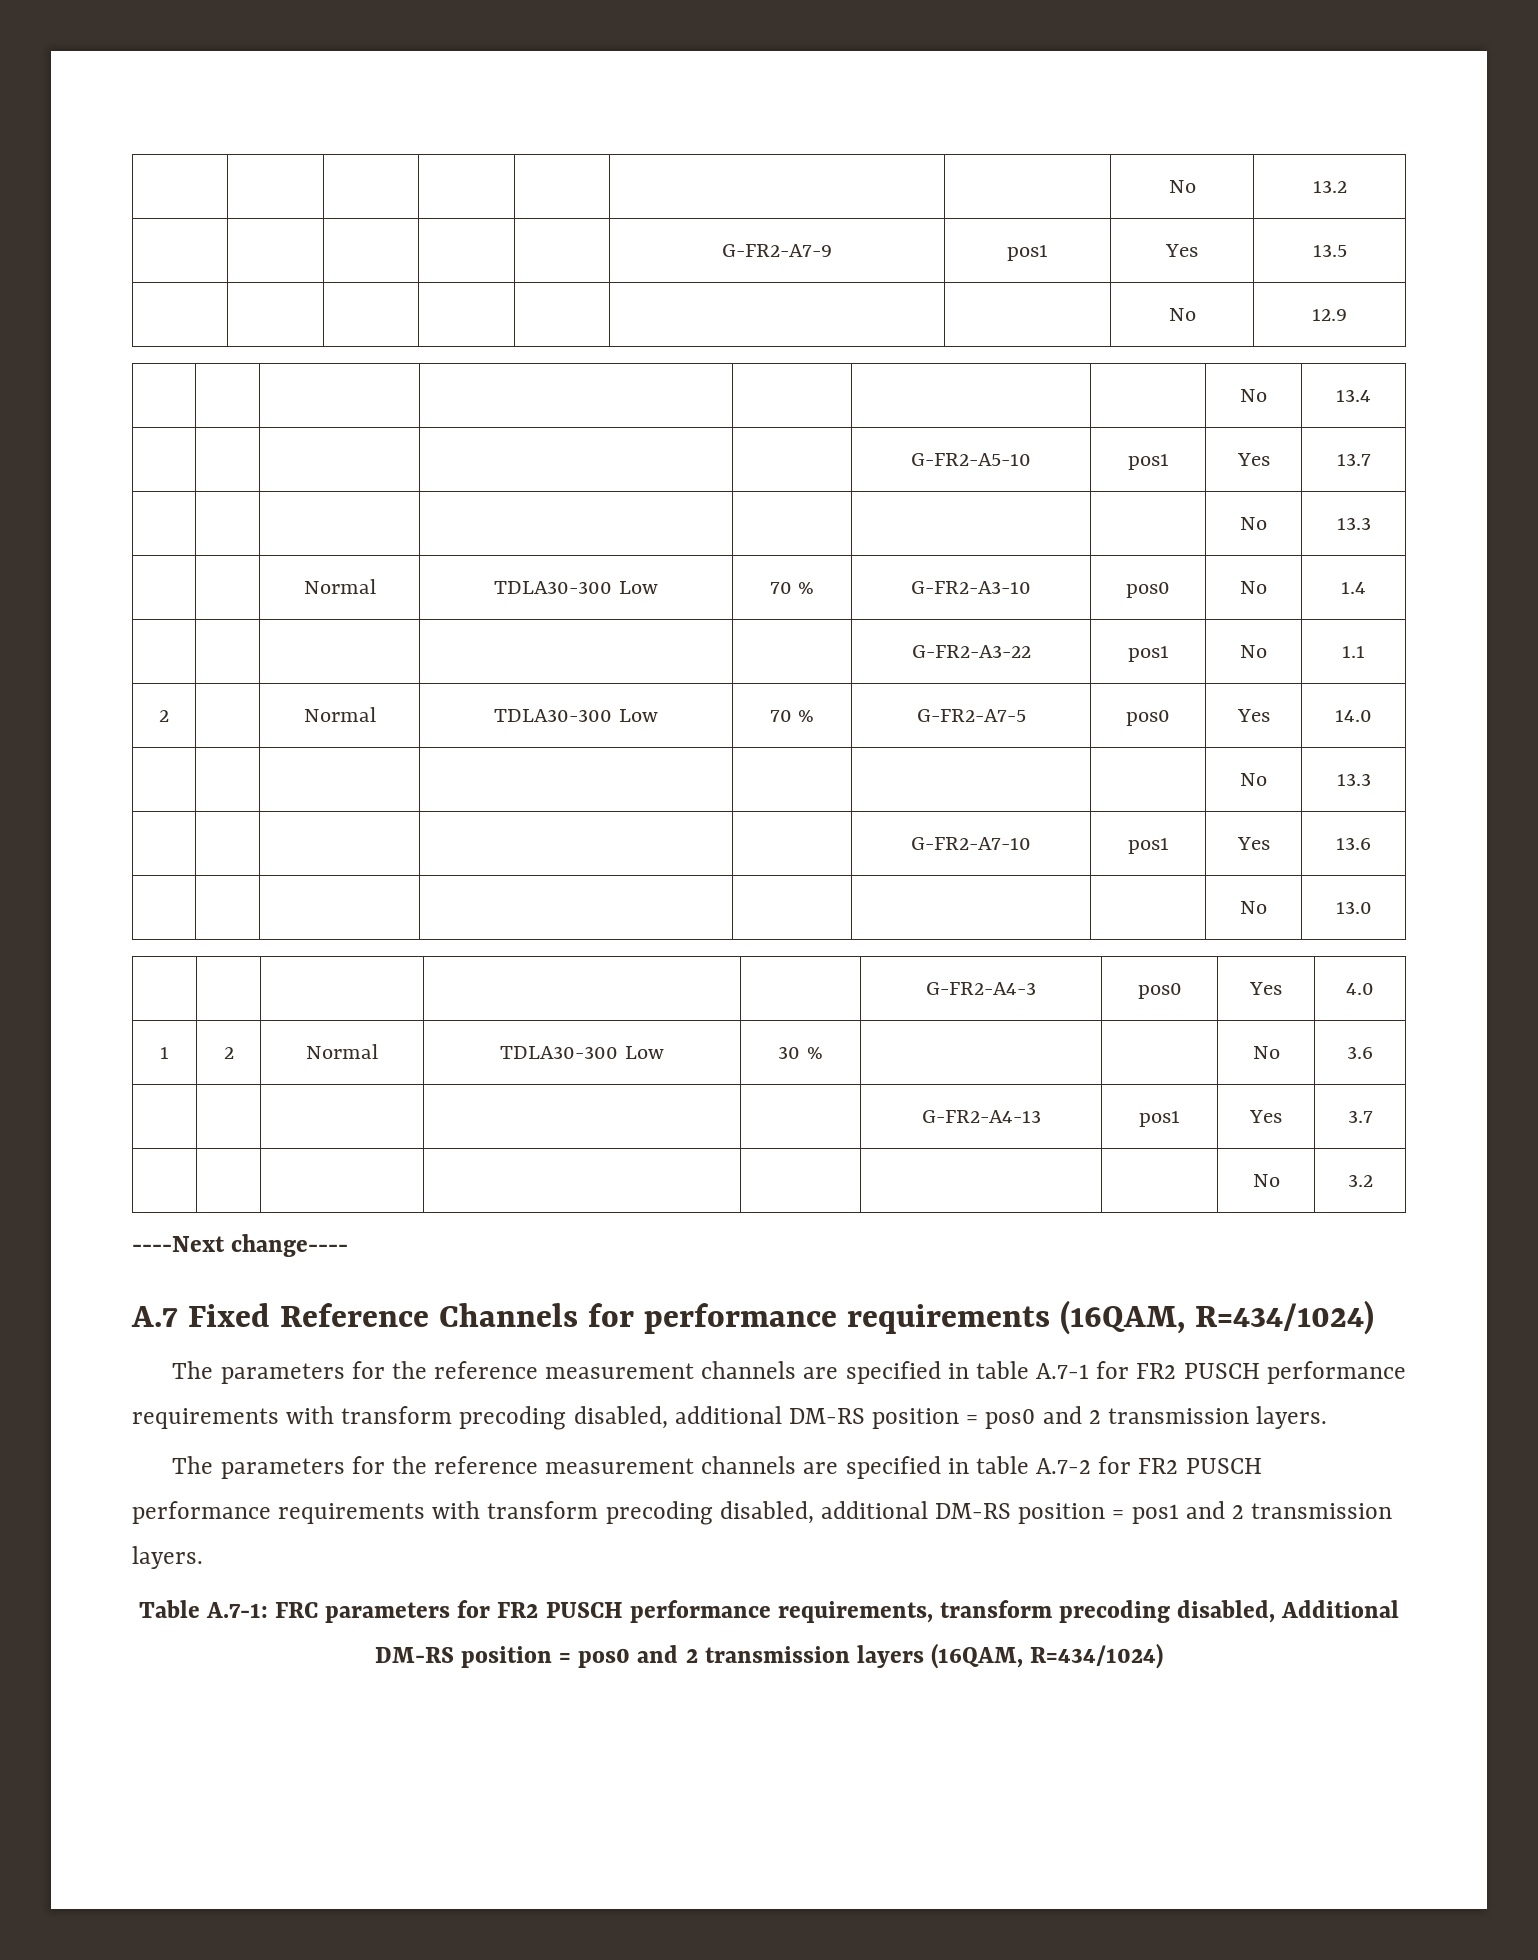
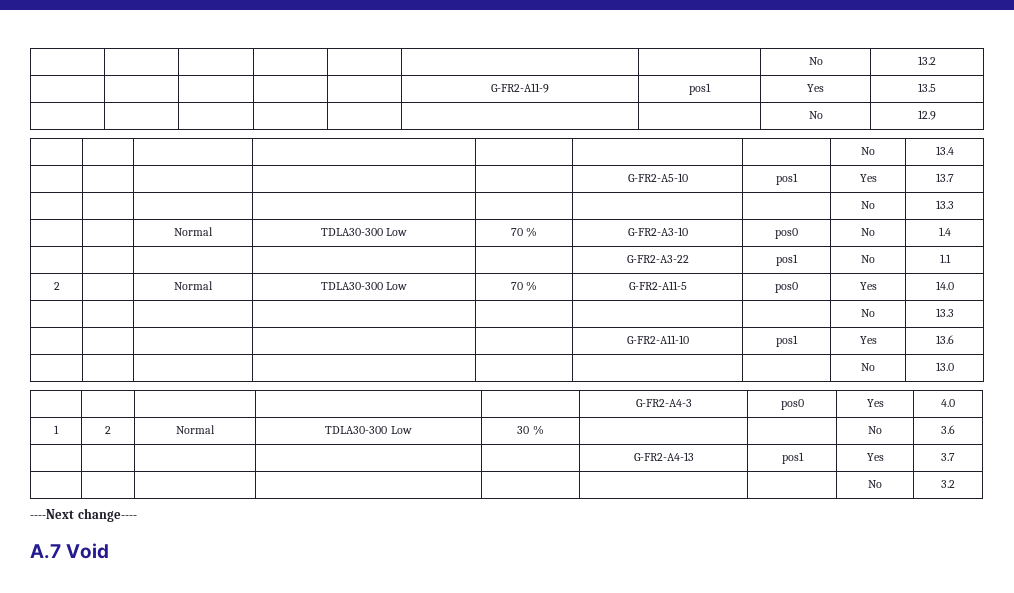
[722,244,832,257] G-FR2-A7-9 -> [491,83,549,93] G-FR2-A11-9
[916,709,1026,722] G-FR2-A7-5 -> [628,281,687,290] G-FR2-A11-5
[911,837,1031,850] G-FR2-A7-10 -> [626,335,689,344] G-FR2-A11-10
[187,1300,1374,1335] [172,1361,1406,1384] [132,1406,1328,1430] [172,1456,1262,1479] [132,1501,1393,1525] [132,1546,203,1569] [138,1600,1400,1623] [374,1643,1164,1669] Fixed Reference Channels for performance requirements (16QAM, R=434/1024) // The parameters for the reference measurement channels are specified in table A.7-1 for FR2 PUSCH performance requirements with transform precoding disabled, additional DM-RS position = pos0 and 2 transmission layers. // The parameters for the reference measurement channels are specified in table A.7-2 for FR2 PUSCH performance requirements with transform precoding disabled, additional DM-RS position = pos1 and 2 transmission layers. // Table A.7-1: FRC parameters for FR2 PUSCH performance requirements, transform precoding disabled, Additional DM-RS position = pos0 and 2 transmission layers (16QAM, R=434/1024) -> [66,543,110,559] Void

